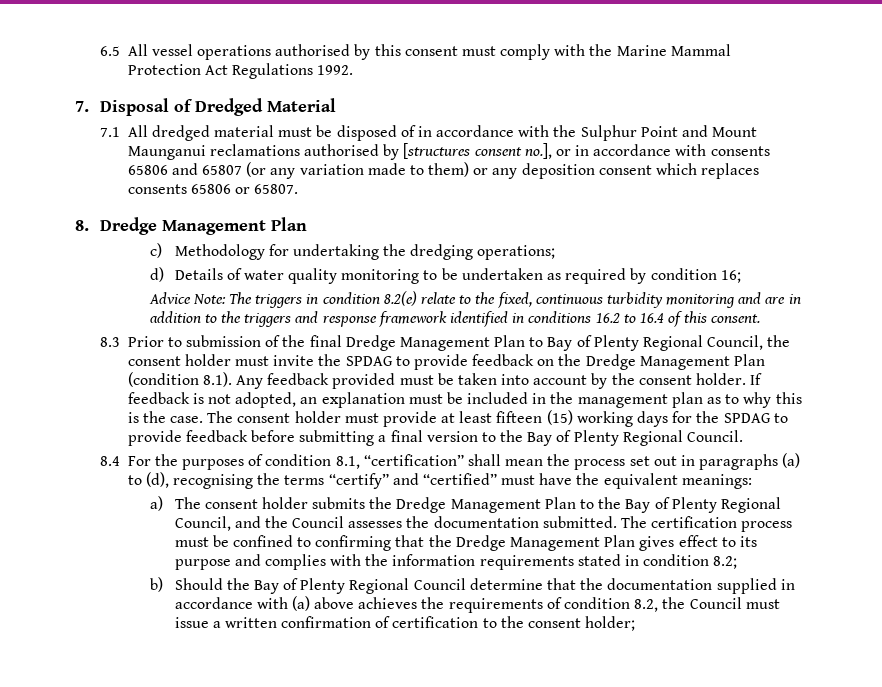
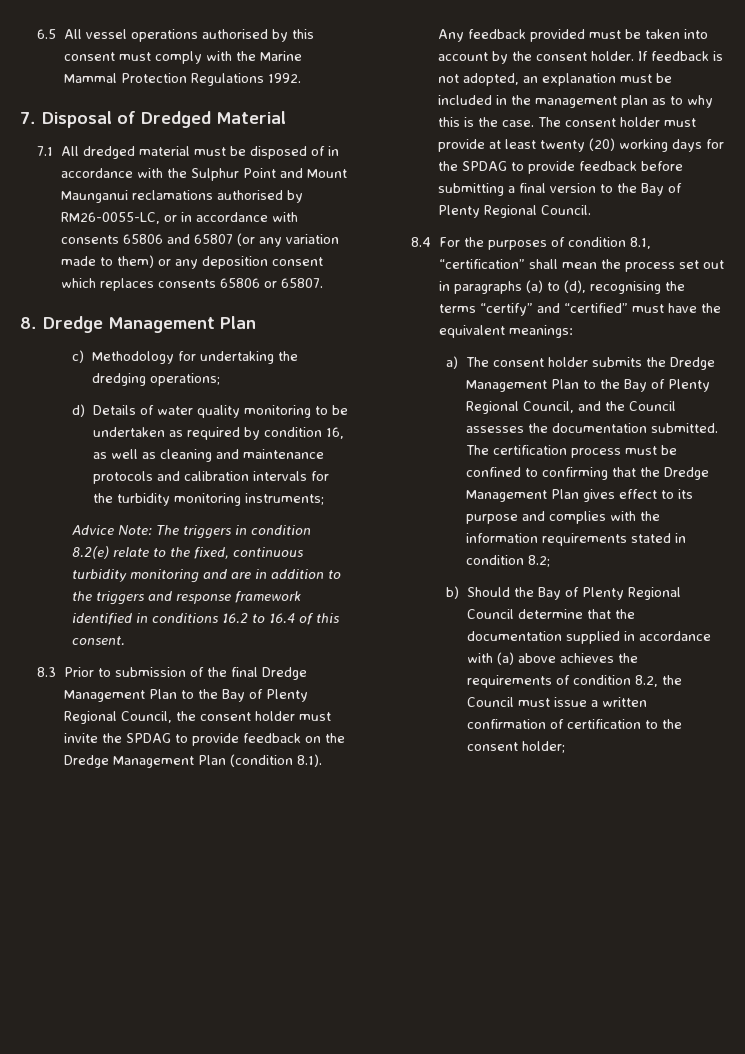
[204,65,228,75] Act -> (187, 78) none
[403,143,552,159] [structures consent no.], -> [60,212,160,224] RM26-0055-LC,
[720,270,741,283] 16; -> [325,427,344,439] [92,449,324,462] [92,471,329,484] [92,493,324,506] 16, as well as cleaning and maintenance protocols and calibration intervals for the turbidity monitoring instruments;
(544, 342) none -> [197,689,218,699] the
[496,410,573,425] fifteen (15) -> [539,138,615,152] twenty (20)

